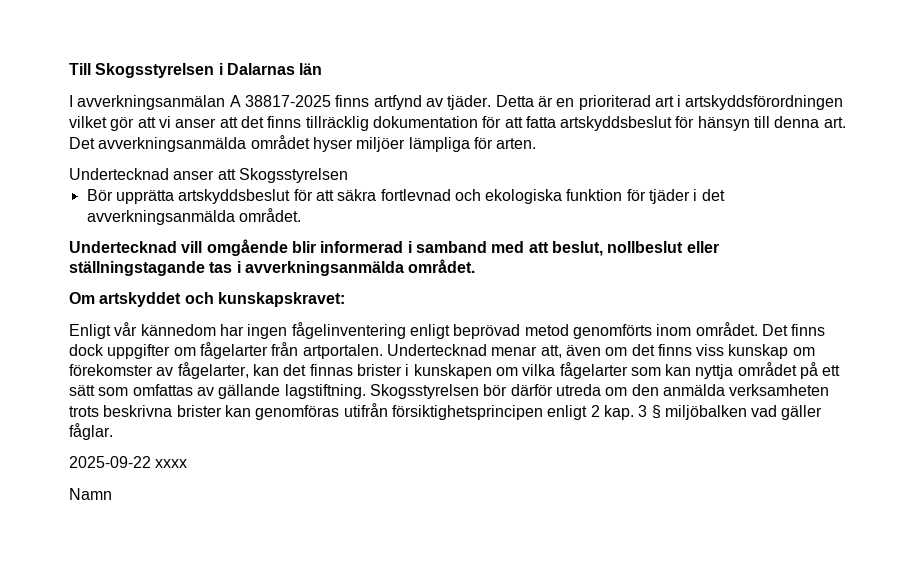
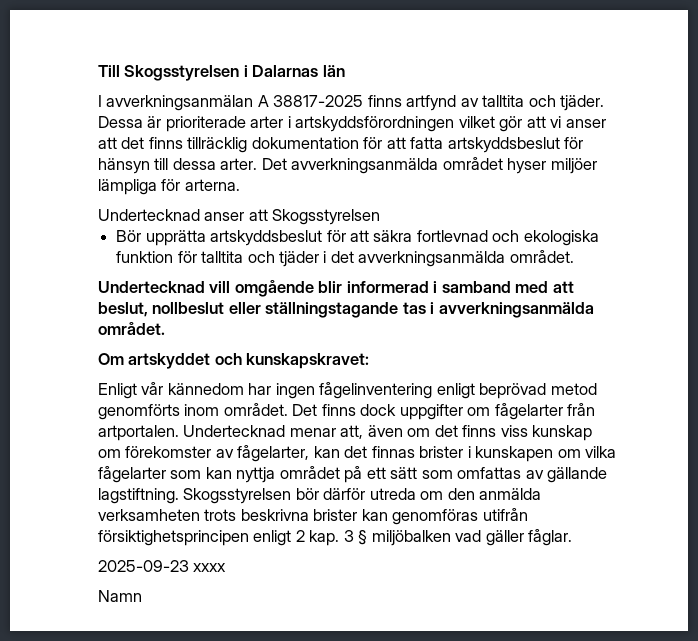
[447,95,674,110] tjäder. Detta är en prioriterad art -> [482,95,605,111] [98,116,284,132] talltita och tjäder. Dessa är prioriterade arter
[774,116,846,128] denna art. -> [172,158,258,170] dessa arter.
[496,138,537,149] arten. -> [184,179,240,191] arterna.
(646, 195) none -> [201,251,275,263] talltita och
[69,456,151,468] 2025-09-22 -> [98,560,189,572] 2025-09-23

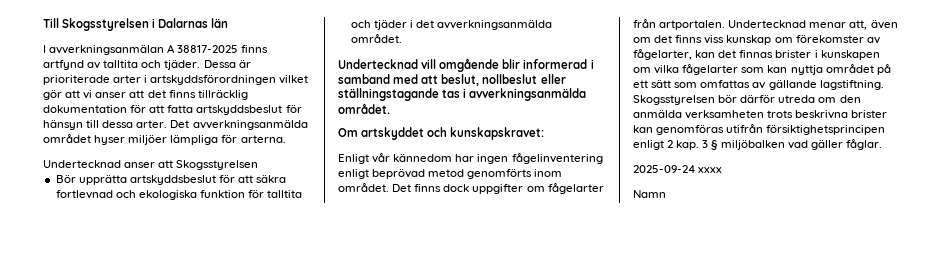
[98,560,189,572] 2025-09-23 -> [633,165,695,173] 2025-09-24

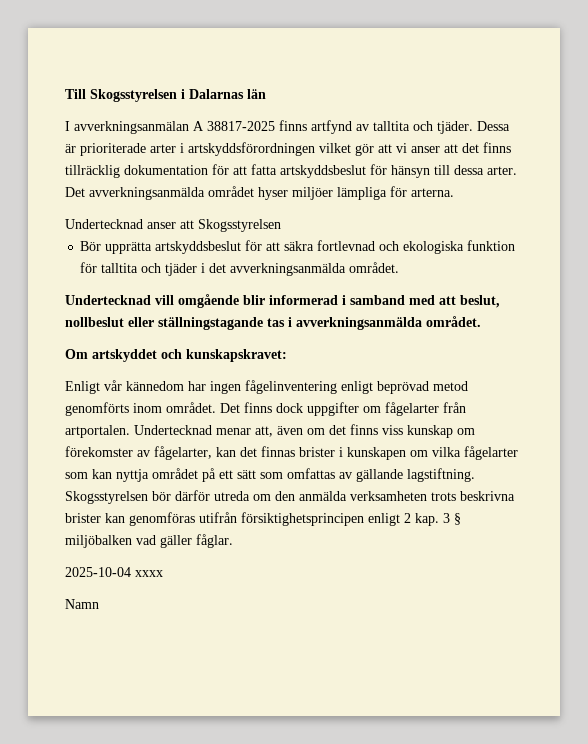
[633,165,695,173] 2025-09-24 -> [65,567,131,577] 2025-10-04

